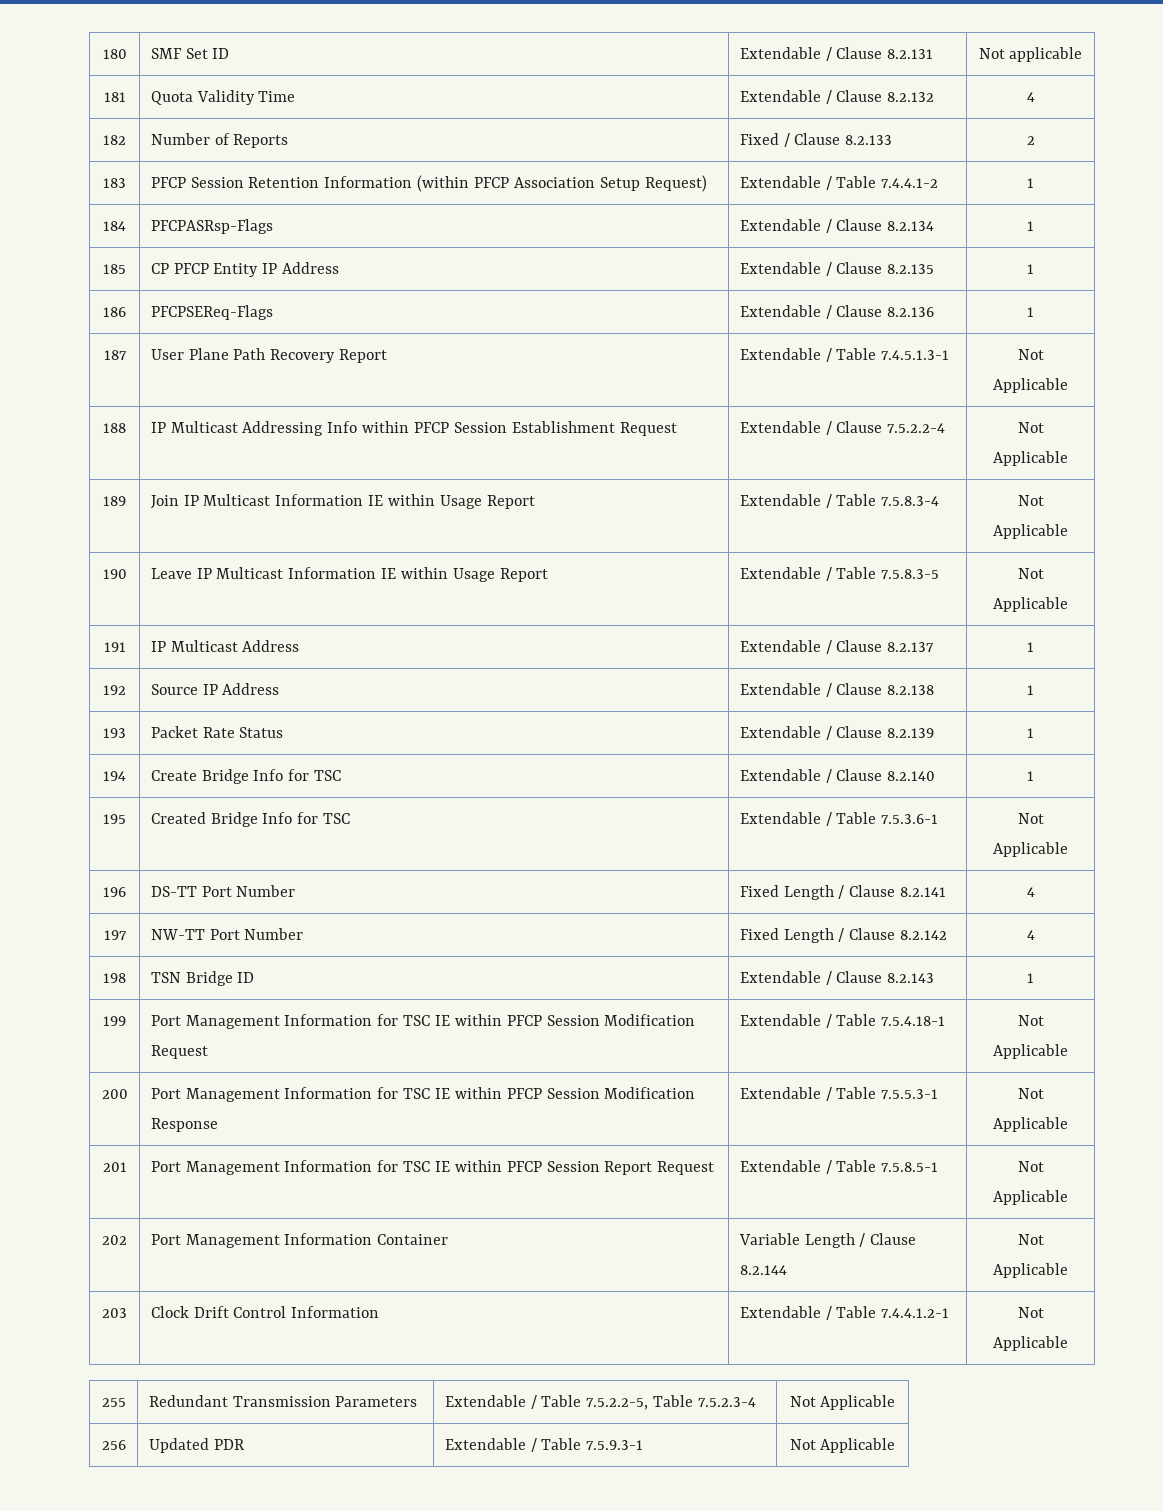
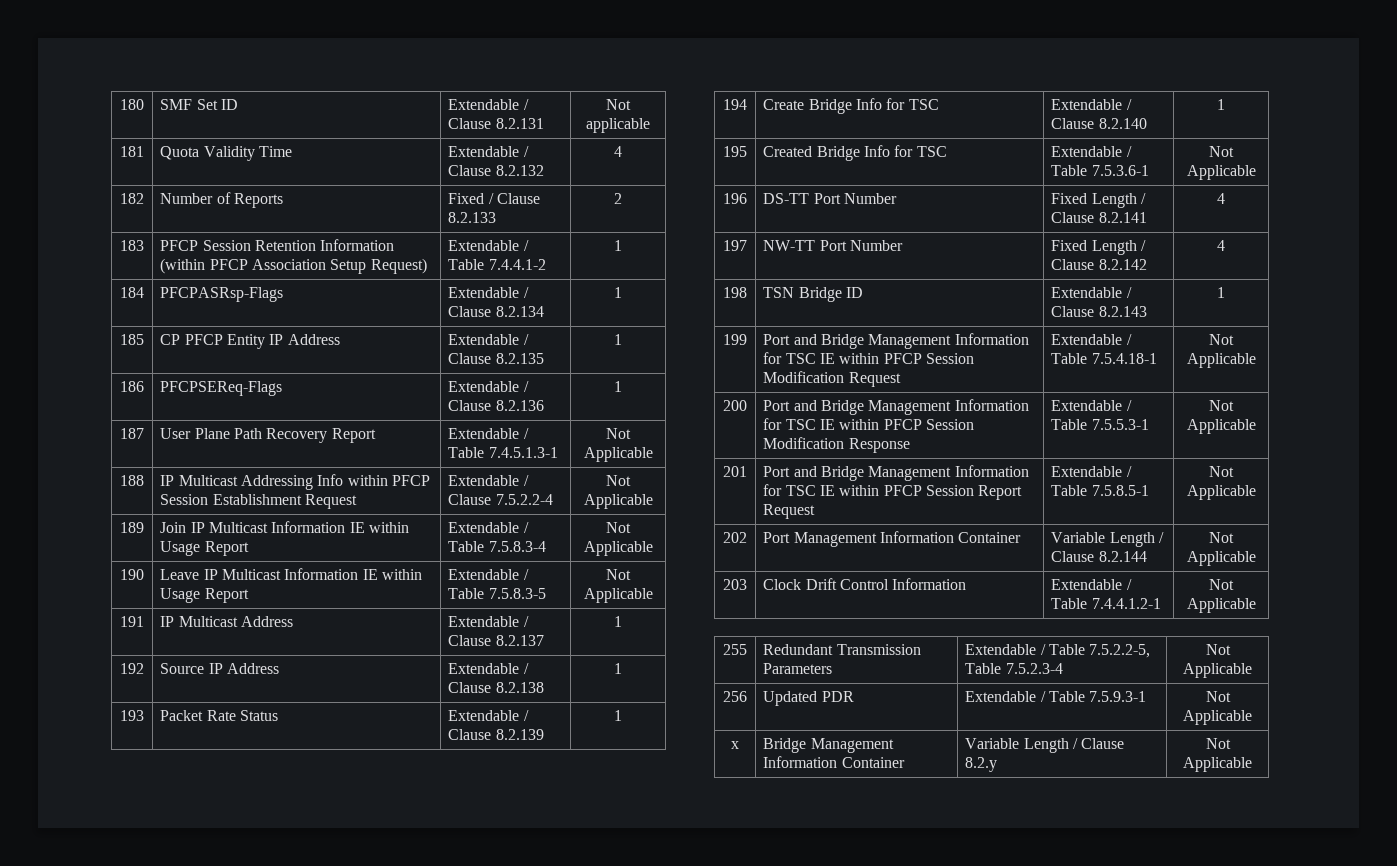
(181, 1020) none -> [793,334,864,349] and Bridge
(181, 1093) none -> [793,400,864,415] and Bridge
(181, 1166) none -> [793,466,864,481] and Bridge
(896, 1445) none -> [731,741,739,749] [763,738,894,753] [763,756,905,768] [965,738,1125,753] [965,757,998,772] [1205,738,1231,749] [1183,757,1252,772] // x | Bridge Management Information Container | Variable Length / Clause 8.2.y | Not Applicable

